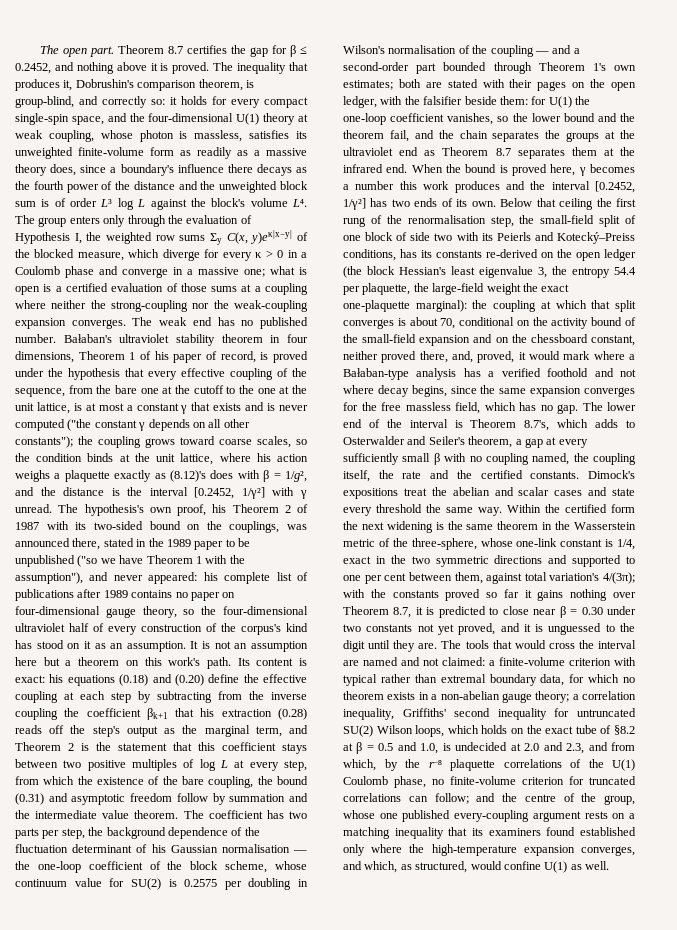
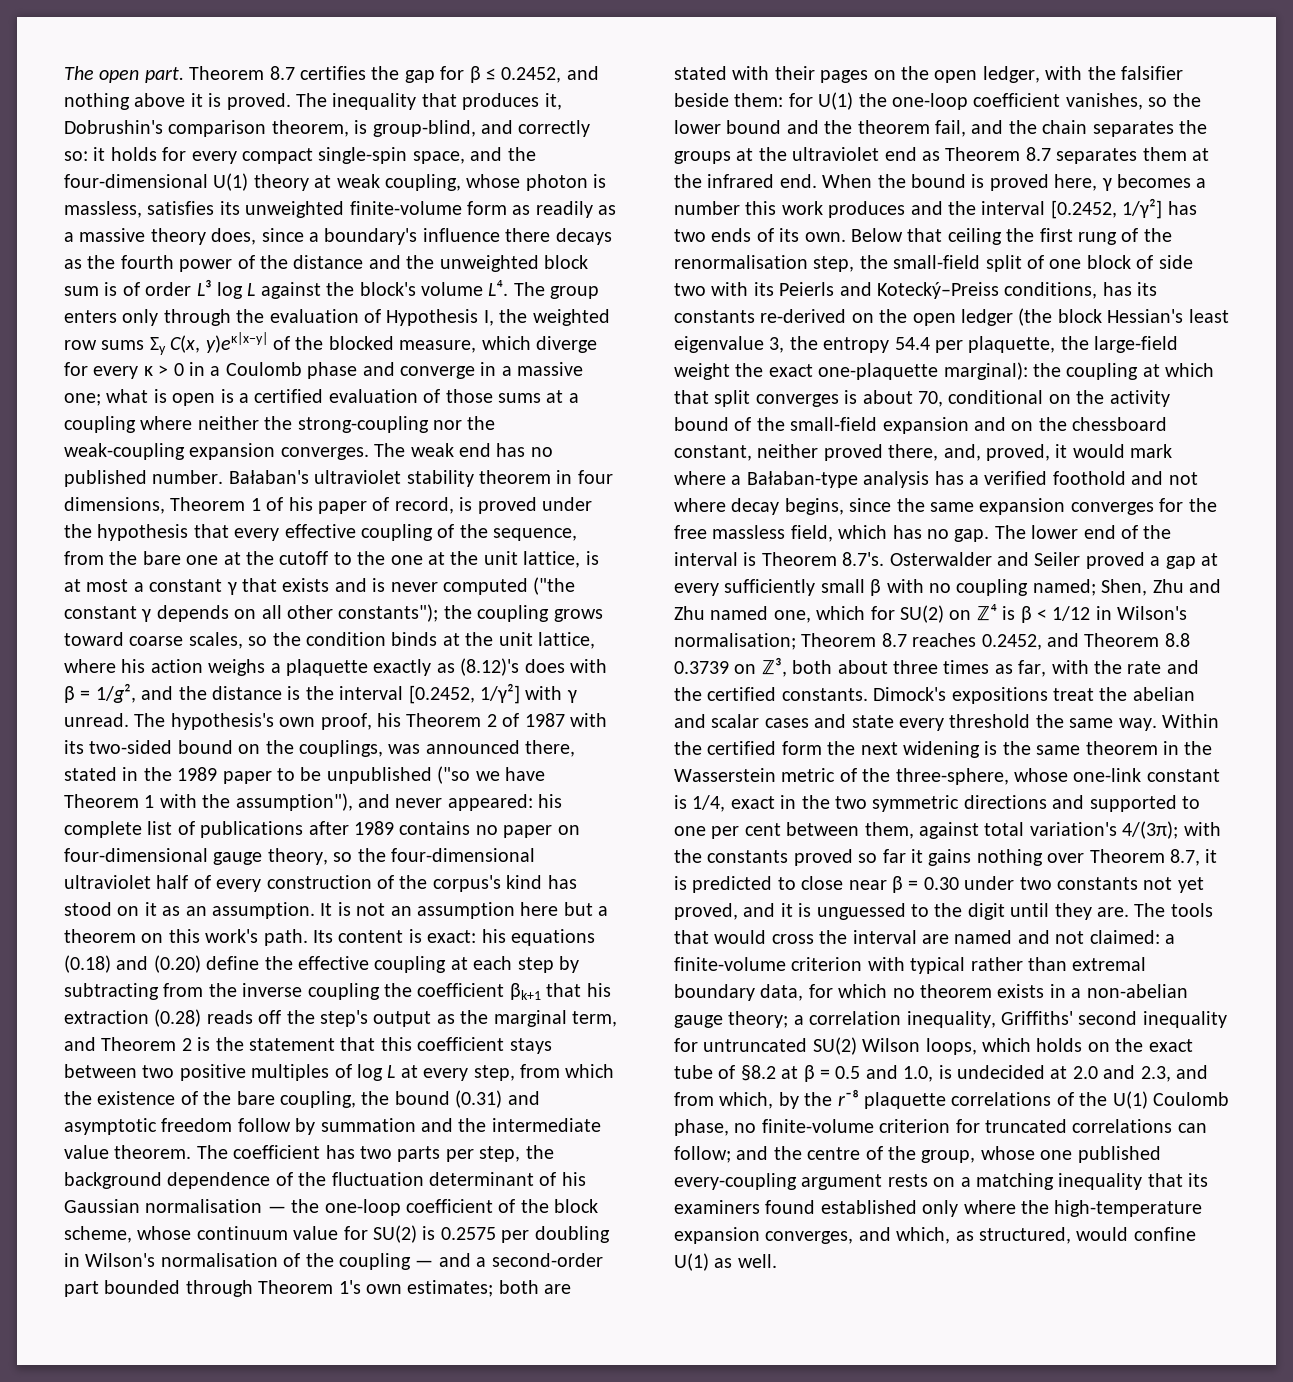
[524,419,635,431] [343,436,513,448] 8.7's, which adds to Osterwalder and Seiler's theorem, -> [842,552,1145,569] 8.7's. Osterwalder and Seiler proved
[532,453,636,465] [343,470,370,482] named, the coupling itself, -> [1032,579,1221,596] [674,604,1188,623] [674,633,1190,650] [674,657,1089,677] named; Shen, Zhu and Zhu named one, which for SU(2) on ℤ⁴ is β < 1/12 in Wilson's normalisation; Theorem 8.7 reaches 0.2452, and Theorem 8.8 0.3739 on ℤ³, both about three times as far, with

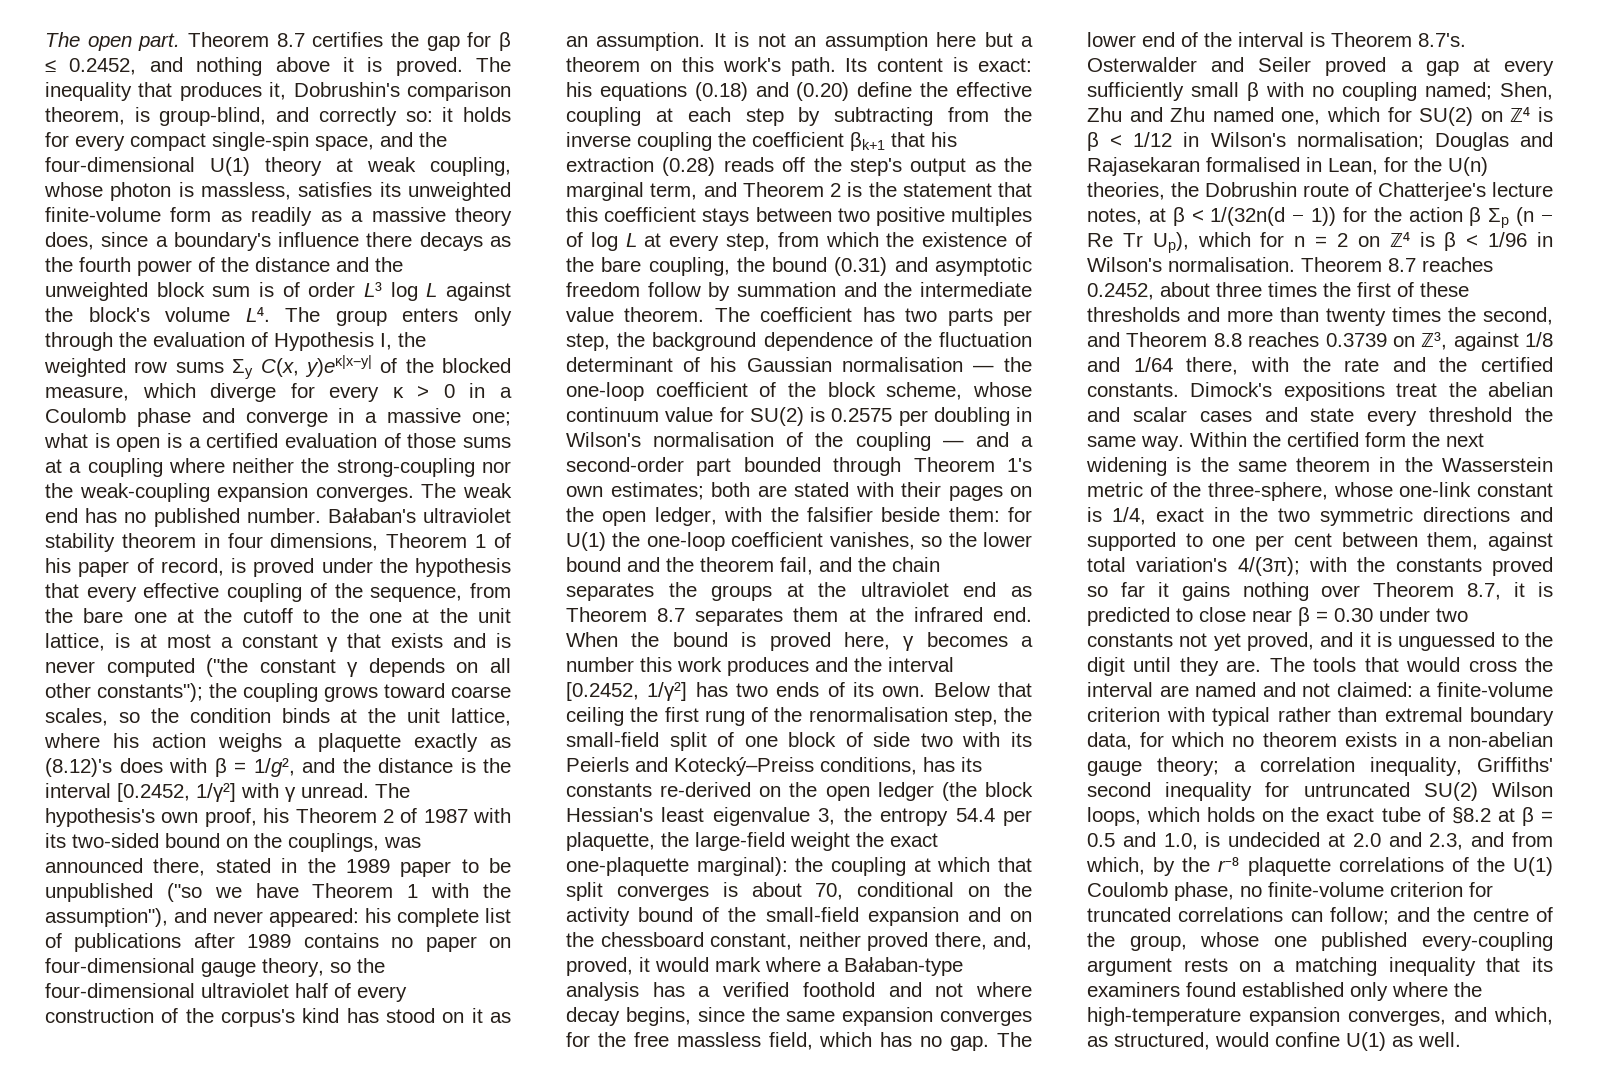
[801,633,1042,650] Theorem 8.7 reaches 0.2452, -> [1434,132,1553,151] [1087,157,1488,176] [1087,182,1553,201] [1087,207,1553,228] [1087,232,1553,253] [1087,257,1493,272] [1087,282,1469,300] [1087,307,1553,326] Douglas and Rajasekaran formalised in Lean, for the U(n) theories, the Dobrushin route of Chatterjee's lecture notes, at β < 1/(32n(d − 1)) for the action β Σp (n − Re Tr Up), which for n = 2 on ℤ⁴ is β < 1/96 in Wilson's normalisation. Theorem 8.7 reaches 0.2452, about three times the first of these thresholds and more than twenty times the second,
(1190, 640) none -> [1248,332,1320,347] reaches
[792,660,1047,677] both about three times as far, -> [1453,332,1553,351] [1087,357,1239,375] against 1/8 and 1/64 there,

